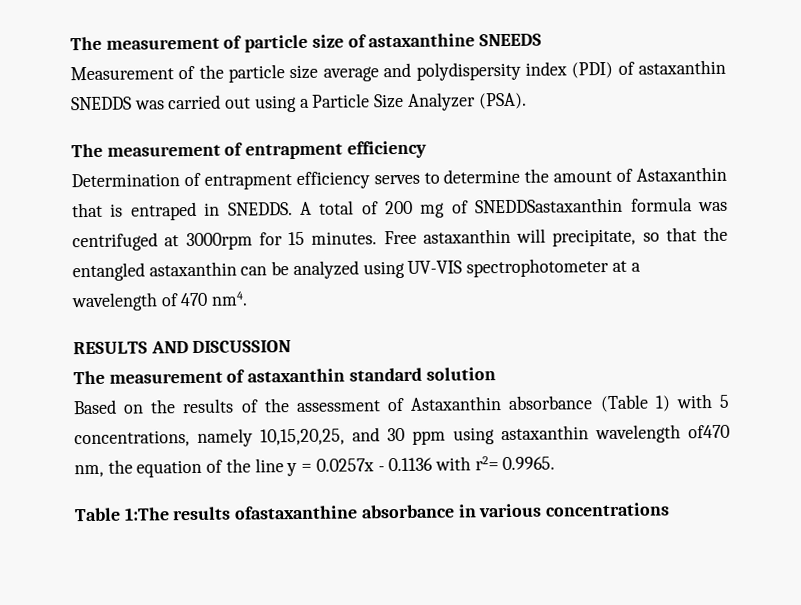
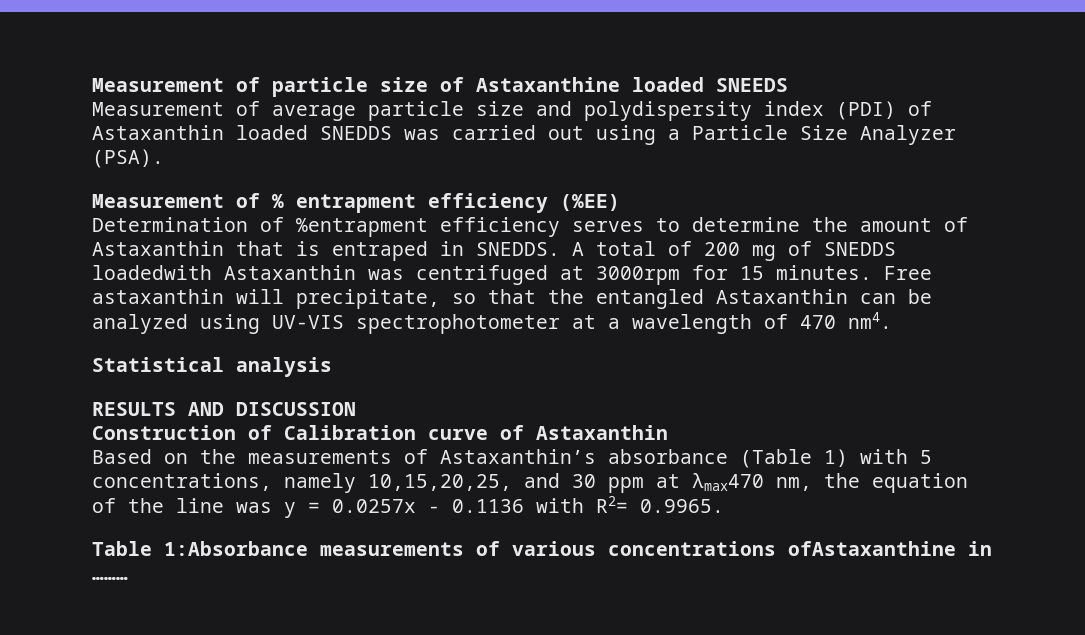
[70,36,220,51] The measurement -> [92,78,224,92] Measurement
[368,33,476,48] astaxanthine -> [476,77,704,92] Astaxanthine loaded
[198,64,379,83] the particle size average -> [272,101,524,121] average particle size
[638,59,727,75] astaxanthin -> [92,125,308,140] Astaxanthin loaded
[71,140,427,160] The measurement of entrapment efficiency -> [92,193,620,213] Measurement of % entrapment efficiency (%EE)
[203,174,292,190] entrapment -> [296,218,428,237] %entrapment
[475,197,693,214] SNEDDSastaxanthin formula -> [824,242,896,256] [92,265,356,280] SNEDDS loadedwith Astaxanthin
[148,261,237,277] astaxanthin -> [716,289,848,304] Astaxanthin
(249, 298) none -> [92,357,332,377] // Statistical analysis
[73,367,496,385] [73,396,503,415] The measurement of astaxanthin standard solution // Based on the results of the assessment of Astaxanthin -> [92,425,668,440] [92,449,596,464] Construction of Calibration curve of Astaxanthin // Based on the measurements of Astaxanthin’s
[453,424,730,445] using astaxanthin wavelength of470 -> [656,473,764,491] at λmax470
(284, 465) none -> [236,502,272,513] was
[474,456,499,471] r2= -> [596,496,628,513] R2=
[123,502,671,521] 1:The results ofastaxanthine absorbance in various concentrations -> [164,541,992,556] [92,577,128,580] 1:Absorbance measurements of various concentrations ofAstaxanthine in ………

